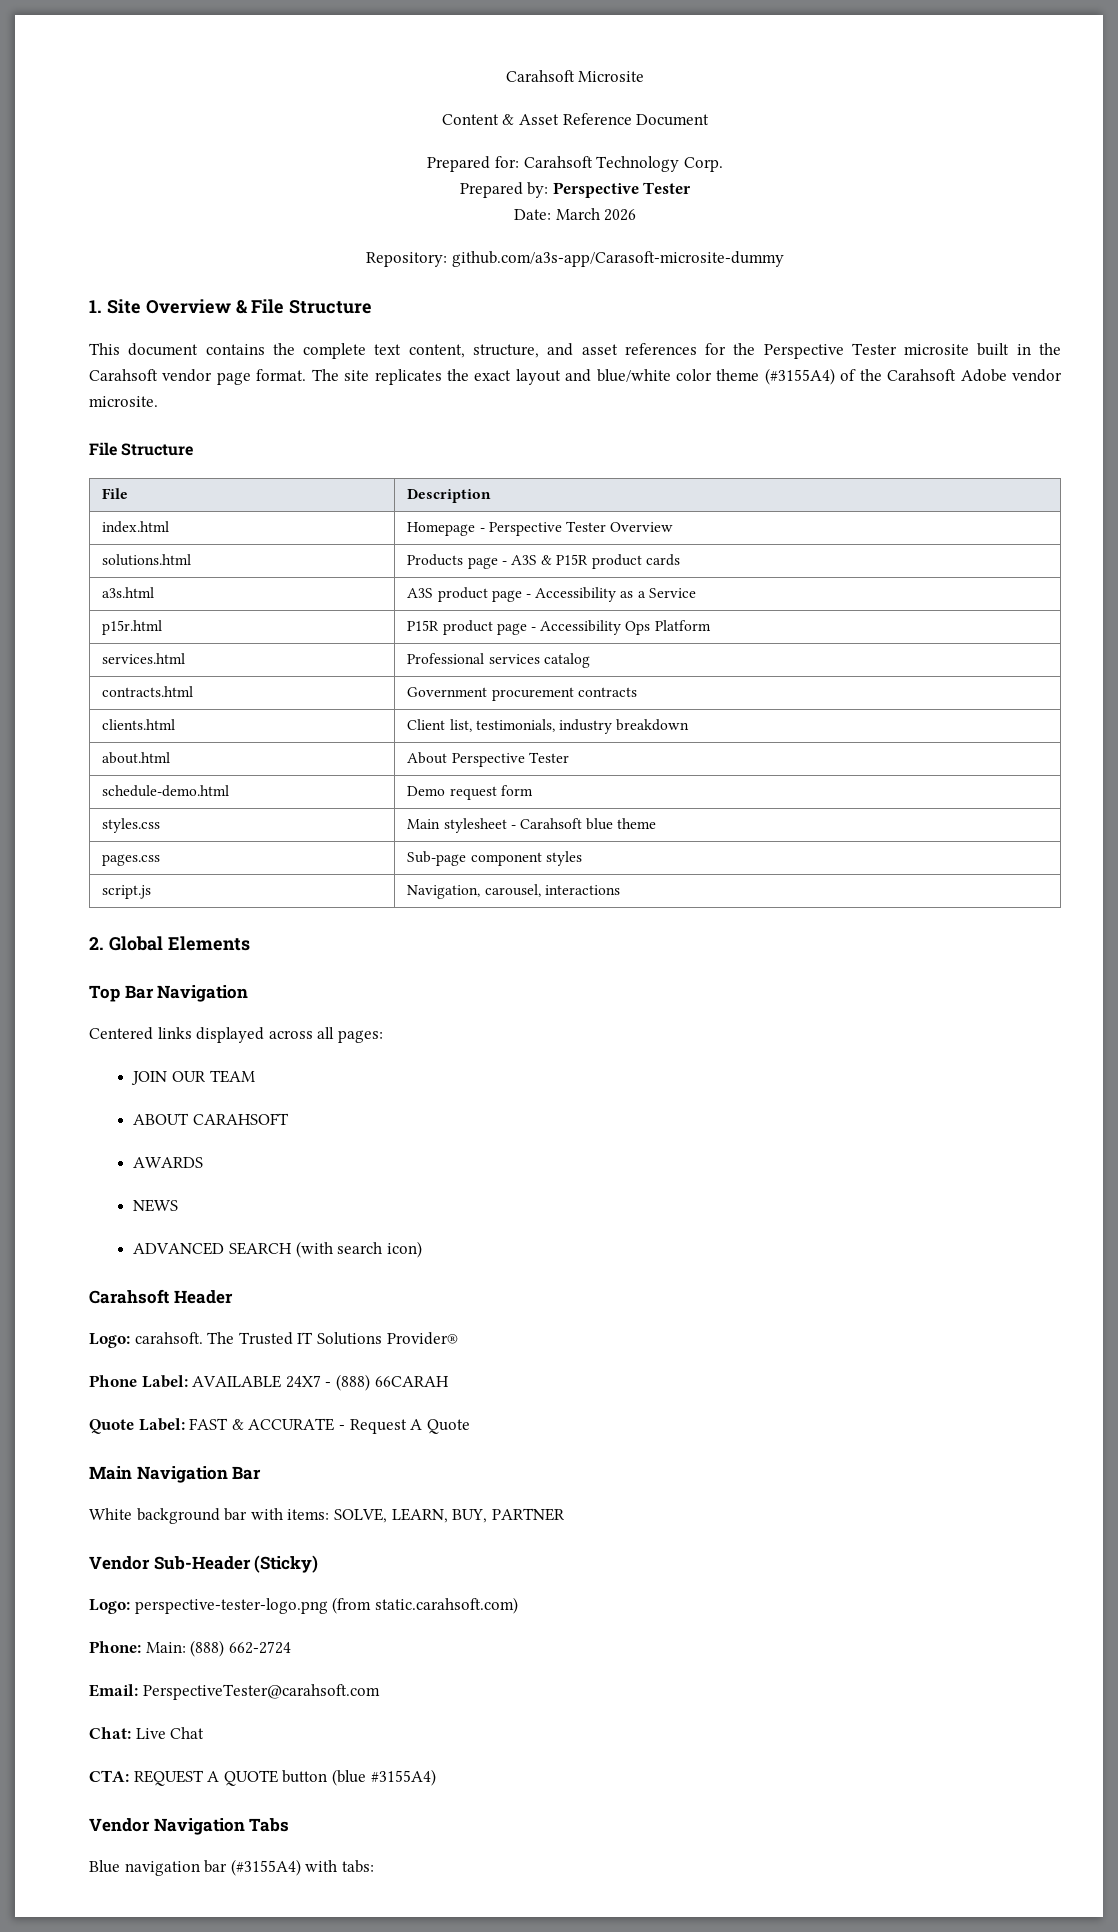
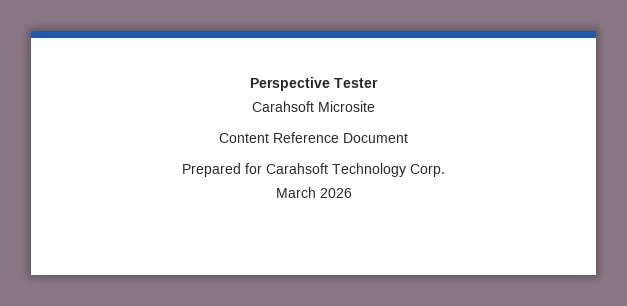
(505, 76) none -> [250,77,378,91] Perspective Tester //
[502,114,559,125] & Asset -> (269, 138) none
[494,156,519,168] for: -> [245,163,262,174] for
[459,182,692,198] [513,208,637,221] [366,251,784,267] [89,299,373,314] [89,343,1062,359] [89,368,1063,385] [89,396,158,407] [89,442,194,456] [102,488,129,499] [407,489,492,503] [102,521,170,533] [407,521,674,536] [102,554,192,566] [407,554,680,569] [102,587,155,598] [407,587,696,602] [102,620,163,635] [407,620,711,635] [102,653,186,664] [407,653,590,668] [102,686,194,697] [407,687,637,701] [102,719,176,730] [407,719,690,734] [102,752,171,764] [407,752,569,767] [102,785,230,797] [407,785,533,800] [102,818,161,833] [407,818,657,833] [102,854,161,866] [407,851,582,866] [102,885,152,899] [407,884,620,899] [89,936,250,951] [89,985,249,1002] [89,1027,383,1043] [131,1070,255,1085] [133,1113,290,1125] [133,1157,204,1168] [133,1199,179,1212] [133,1241,422,1258] [89,1289,233,1304] [89,1332,459,1348] [89,1374,449,1391] [89,1418,470,1434] [89,1466,262,1483] [89,1508,565,1524] [89,1555,319,1573] [89,1597,518,1614] [89,1640,291,1657] [89,1684,380,1700] [89,1727,205,1739] [89,1769,436,1786] [89,1818,290,1835] [89,1859,374,1876] Prepared by: Perspective Tester // Date: March 2026 // Repository: github.com/a3s-app/Carasoft-microsite-dummy // 1. Site Overview & File Structure // This document contains the complete text content, structure, and asset references for the Perspective Tester microsite built in the Carahsoft vendor page format. The site replicates the exact layout and blue/white color theme (#3155A4) of the Carahsoft Adobe vendor microsite. // File Structure // File | Description // index.html | Homepage - Perspective Tester Overview // solutions.html | Products page - A3S & P15R product cards // a3s.html | A3S product page - Accessibility as a Service // p15r.html | P15R product page - Accessibility Ops Platform // services.html | Professional services catalog // contracts.html | Government procurement contracts // clients.html | Client list, testimonials, industry breakdown // about.html | About Perspective Tester // schedule-demo.html | Demo request form // styles.css | Main stylesheet - Carahsoft blue theme // pages.css | Sub-page component styles // script.js | Navigation, carousel, interactions // 2. Global Elements // Top Bar Navigation // Centered links displayed across all pages: // JOIN OUR TEAM // ABOUT CARAHSOFT // AWARDS // NEWS // ADVANCED SEARCH (with search icon) // Carahsoft Header // Logo: carahsoft. The Trusted IT Solutions Provider® // Phone Label: AVAILABLE 24X7 - (888) 66CARAH // Quote Label: FAST & ACCURATE - Request A Quote // Main Navigation Bar // White background bar with items: SOLVE, LEARN, BUY, PARTNER // Vendor Sub-Header (Sticky) // Logo: perspective-tester-logo.png (from static.carahsoft.com) // Phone: Main: (888) 662-2724 // Email: PerspectiveTester@carahsoft.com // Chat: Live Chat // CTA: REQUEST A QUOTE button (blue #3155A4) // Vendor Navigation Tabs // Blue navigation bar (#3155A4) with tabs: -> [275,187,352,198] March 2026

